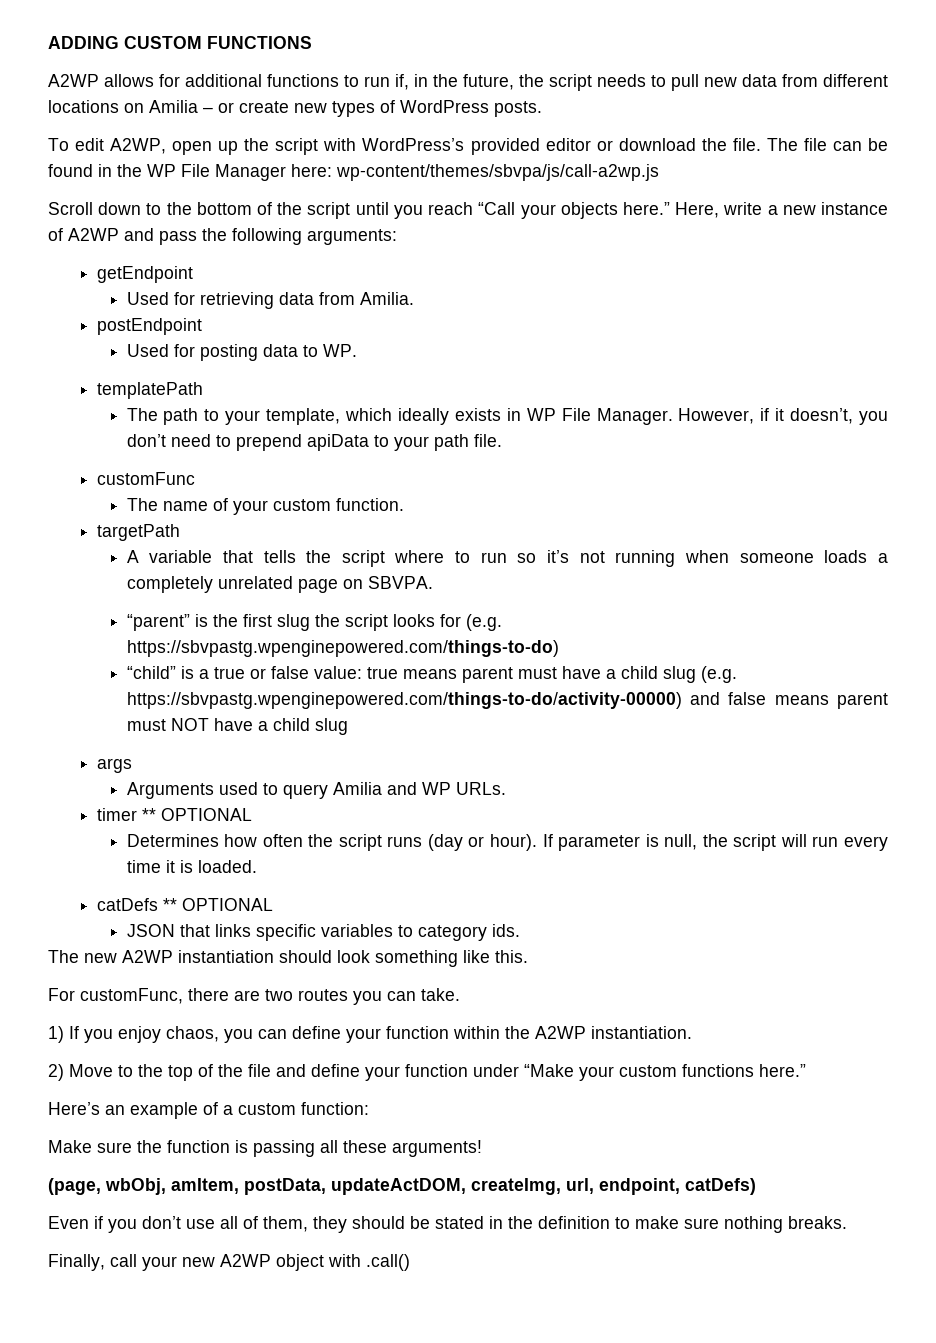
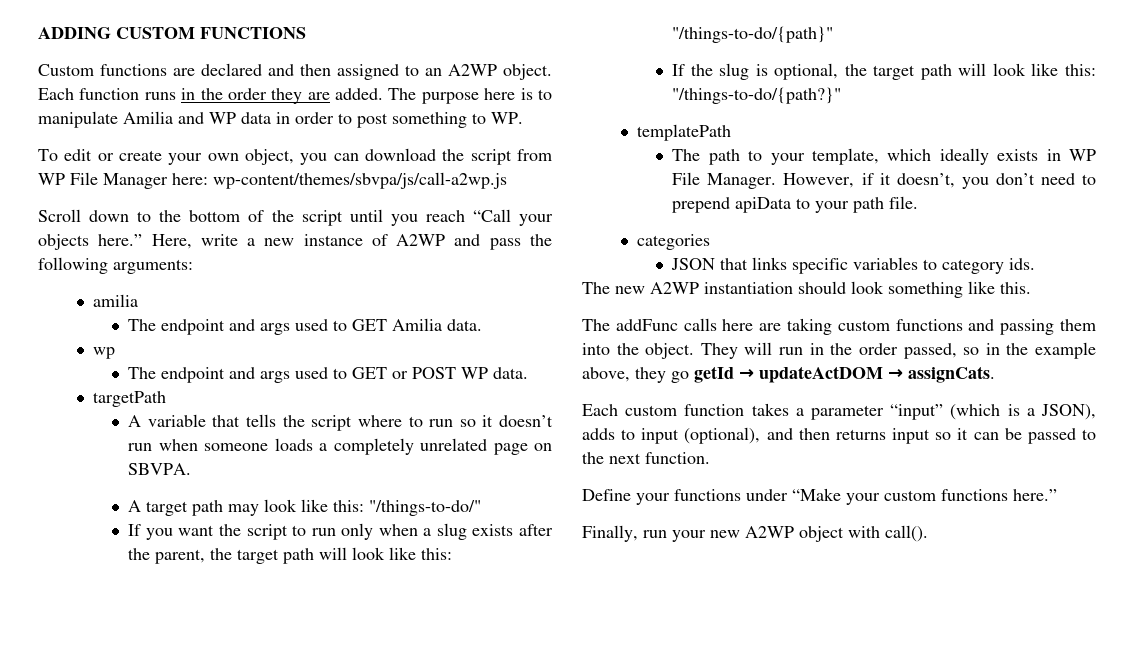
[48,74,888,91] [48,100,542,117] [48,138,888,155] [48,164,142,177] A2WP allows for additional functions to run if, in the future, the script needs to pull new data from different locations on Amilia – or create new types of WordPress posts. // To edit A2WP, open up the script with WordPress’s provided editor or download the file. The file can be found in the -> [38,63,552,80] [38,88,552,104] [38,111,523,128] [38,148,552,165] Custom functions are declared and then assigned to an A2WP object. Each function runs in the order they are added. The purpose here is to manipulate Amilia and WP data in order to post something to WP. // To edit or create your own object, you can download the script from
[96,266,193,283] [126,292,414,309] [96,318,202,335] [126,344,357,361] getEndpoint // Used for retrieving data from Amilia. // postEndpoint // Used for posting data to WP. -> [93,294,139,307] [128,318,483,335] [93,347,116,359] [128,367,529,383] [93,391,167,407] [128,414,553,431] [128,438,552,455] [128,463,192,475] [128,499,482,516] [128,523,553,540] [128,547,453,564] [672,26,834,43] [672,63,1097,80] [672,87,842,104] amilia // The endpoint and args used to GET Amilia data. // wp // The endpoint and args used to GET or POST WP data. // targetPath // A variable that tells the script where to run so it doesn’t run when someone loads a completely unrelated page on SBVPA. // A target path may look like this: "/things-to-do/" // If you want the script to run only when a slug exists after the parent, the target path will look like this: "/things-to-do/{path}" // If the slug is optional, the target path will look like this: "/things-to-do/{path?}"
[96,472,195,485] [126,498,404,515] [96,524,180,541] [126,550,888,567] [126,576,433,593] [126,614,502,631] [126,640,559,657] [126,666,737,683] [126,692,888,709] [126,718,348,735] [96,758,132,773] [126,782,506,799] [96,808,252,821] [126,834,889,851] [126,860,257,873] [96,898,273,911] customFunc // The name of your custom function. // targetPath // A variable that tells the script where to run so it’s not running when someone loads a completely unrelated page on SBVPA. // “parent” is the first slug the script looks for (e.g. https://sbvpastg.wpenginepowered.com/things-to-do) // “child” is a true or false value: true means parent must have a child slug (e.g. https://sbvpastg.wpenginepowered.com/things-to-do/activity-00000) and false means parent must NOT have a child slug // args // Arguments used to query Amilia and WP URLs. // timer ** OPTIONAL // Determines how often the script runs (day or hour). If parameter is null, the script will run every time it is loaded. // catDefs ** OPTIONAL -> [637,234,711,250] categories
[48,988,460,1005] [48,1026,692,1043] [48,1064,468,1081] For customFunc, there are two routes you can take. // 1) If you enjoy chaos, you can define your function within the A2WP instantiation. // 2) Move to the top of the file and define your function -> [582,318,1096,335] [582,342,1096,359] [582,366,995,383] [582,403,1096,420] [582,427,1096,444] [582,452,710,464] [582,489,741,505] The addFunc calls here are taking custom functions and passing them into the object. They will run in the order passed, so in the example above, they go getId → updateActDOM → assignCats. // Each custom function takes a parameter “input” (which is a JSON), adds to input (optional), and then returns input so it can be passed to the next function. // Define your functions
[48,1102,369,1119] [48,1140,482,1157] [48,1178,756,1195] [48,1216,847,1233] // Here’s an example of a custom function: // Make sure the function is passing all these arguments! // (page, wbObj, amItem, postData, updateActDOM, createImg, url, endpoint, catDefs) // Even if you don’t use all of them, they should be stated in the definition to make sure nothing breaks. -> (1057, 495) none
[110,1254,137,1267] call -> [643,530,667,538] run
[366,1254,410,1271] .call() -> [885,525,928,542] call().

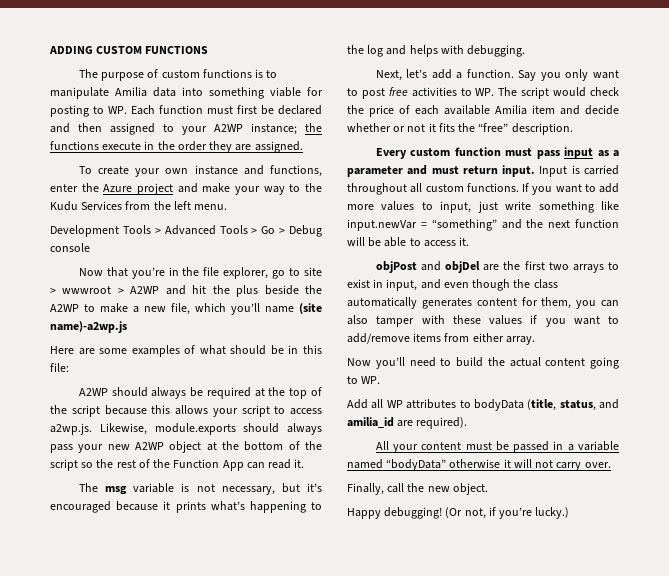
[38,64,195,76] Custom functions are -> [78,69,278,81] [50,87,323,99] [50,105,274,117] The purpose of custom functions is to manipulate Amilia data into something viable for posting to WP. Each function must first be
[425,64,552,80] [38,88,176,100] an A2WP object. Each function runs -> [182,123,322,135] [50,141,142,150] your A2WP instance; the functions execute
[335,88,552,104] [38,111,523,128] added. The purpose here is to manipulate Amilia and WP data in order to post something to WP. -> [254,141,303,153] assigned.
[64,149,114,161] edit or -> (92, 170) none
[245,148,552,165] [38,172,507,189] [38,209,152,222] object, you can download the script from WP File Manager here: wp-content/themes/sbvpa/js/call-a2wp.js // Scroll down to -> [194,165,322,177] [50,183,322,195] [50,201,228,211] [50,225,322,237] [50,243,90,252] [78,267,322,279] [50,285,322,297] [50,303,322,315] [50,321,127,333] [50,345,322,357] [50,363,69,372] [78,387,322,399] [50,405,322,417] [50,423,322,435] [50,441,217,453] instance and functions, enter the Azure project and make your way to the Kudu Services from the left menu. // Development Tools > Advanced Tools > Go > Debug console // Now that you’re in the file explorer, go to site > wwwroot > A2WP and hit the plus beside the A2WP to make a new file, which you’ll name (site name)-a2wp.js // Here are some examples of what should be in this file: // A2WP should always be required at the top of the script because this allows your script to access a2wp.js. Likewise, module.exports should always pass your new A2WP object at
[349,209,553,226] [38,234,552,250] [38,257,193,274] [93,294,139,307] [128,318,483,335] [93,347,116,359] [128,367,529,383] [93,391,167,407] [128,414,553,431] [128,438,552,455] [128,463,192,475] [128,499,482,516] [128,523,553,540] [128,547,453,564] [672,26,834,43] [672,63,1097,80] [672,87,842,104] [637,124,732,141] [672,148,1096,165] [672,172,1096,189] [672,196,919,213] [637,234,711,250] [671,257,1036,274] [582,281,1031,298] [582,318,1096,335] [582,342,1096,359] [582,366,995,383] [582,403,1096,420] [582,427,1096,444] [582,452,710,464] [582,488,1057,505] [582,525,928,542] until you reach “Call your objects here.” Here, write a new instance of A2WP and pass the following arguments: // amilia // The endpoint and args used to GET Amilia data. // wp // The endpoint and args used to GET or POST WP data. // targetPath // A variable that tells the script where to run so it doesn’t run when someone loads a completely unrelated page on SBVPA. // A target path may look like this: "/things-to-do/" // If you want the script to run only when a slug exists after the parent, the target path will look like this: "/things-to-do/{path}" // If the slug is optional, the target path will look like this: "/things-to-do/{path?}" // templatePath // The path to your template, which ideally exists in WP File Manager. However, if it doesn’t, you don’t need to prepend apiData to your path file. // categories // JSON that links specific variables to category ids. // The new A2WP instantiation should look something like this. // The addFunc calls here are taking custom functions and passing them into the object. They will run in the order passed, so in the example above, they go getId → updateActDOM → assignCats. // Each custom function takes a parameter “input” (which is a JSON), adds to input (optional), and then returns input so it can be passed to the next function. // Define your functions under “Make your custom functions here.” // Finally, run your new A2WP object with call(). -> [81,459,305,471] [78,483,322,495] [50,501,322,513] [347,45,526,57] [375,69,619,81] [347,87,619,99] [347,105,619,117] [347,123,573,135] [375,147,619,159] [347,165,619,177] [347,183,619,195] [347,201,619,213] [347,219,619,231] [347,237,470,247] [375,261,619,273] [347,279,558,291] [347,297,619,309] [347,315,619,327] [347,333,535,345] [347,357,619,369] [347,376,381,384] [347,399,619,411] [347,417,468,429] [375,441,619,453] [347,459,611,471] [347,483,488,495] [347,507,570,519] so the rest of the Function App can read it. // The msg variable is not necessary, but it’s encouraged because it prints what’s happening to the log and helps with debugging. // Next, let’s add a function. Say you only want to post free activities to WP. The script would check the price of each available Amilia item and decide whether or not it fits the “free” description. // Every custom function must pass input as a parameter and must return input. Input is carried throughout all custom functions. If you want to add more values to input, just write something like input.newVar = “something” and the next function will be able to access it. // objPost and objDel are the first two arrays to exist in input, and even though the class automatically generates content for them, you can also tamper with these values if you want to add/remove items from either array. // Now you’ll need to build the actual content going to WP. // Add all WP attributes to bodyData (title, status, and amilia_id are required). // All your content must be passed in a variable named “bodyData” otherwise it will not carry over. // Finally, call the new object. // Happy debugging! (Or not, if you’re lucky.)

